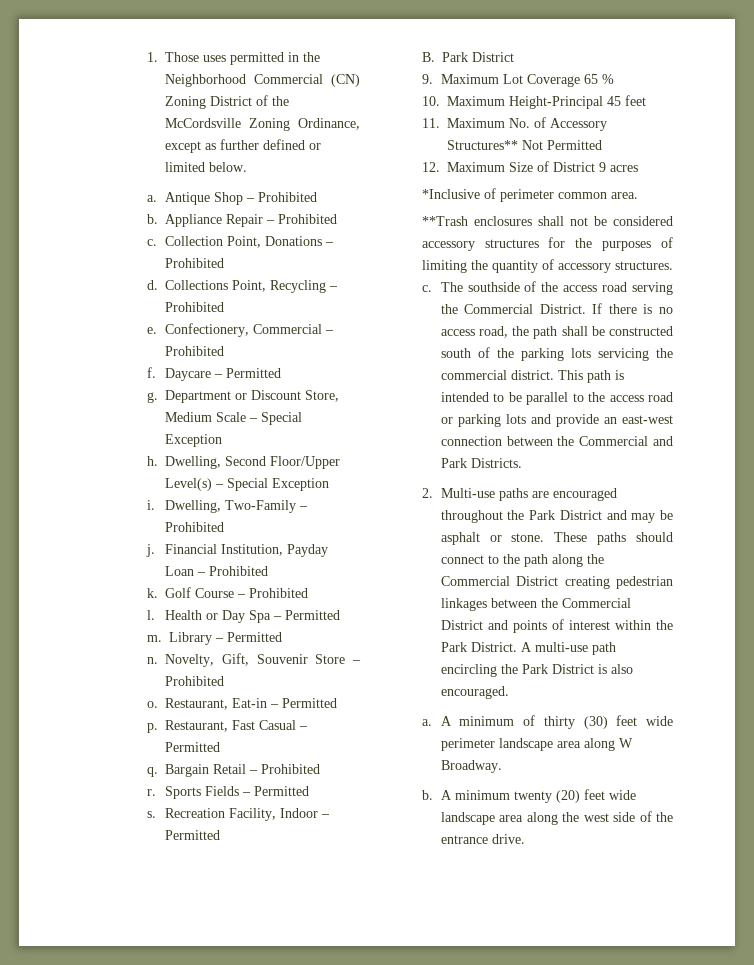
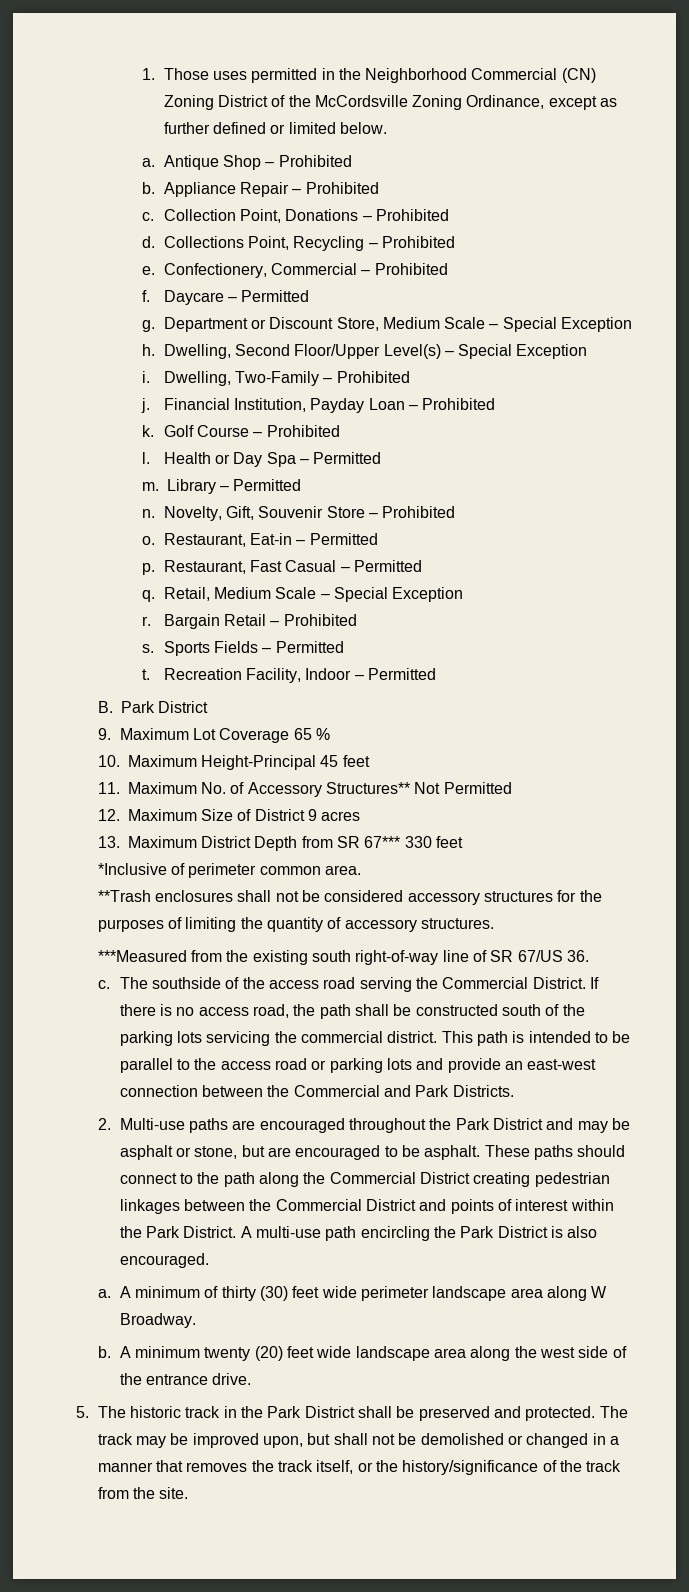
(158, 772) none -> [163,587,464,602] [141,616,151,626] Retail, Medium Scale – Special Exception // r.
[146,789,156,796] r. -> [141,644,154,653] s.
[146,811,156,818] s. -> [141,669,150,680] t.
(638, 168) none -> [97,836,464,851] // 13. Maximum District Depth from SR 67*** 330 feet
(673, 265) none -> [97,950,590,965] // ***Measured from the existing south right-of-way line of SR 67/US 36.
[511,533,545,542] stone. -> [194,1145,481,1160] stone, but are encouraged to be asphalt.
(525, 839) none -> [75,1406,628,1421] [97,1433,619,1448] [97,1460,622,1475] [97,1487,189,1499] // 5. The historic track in the Park District shall be preserved and protected. The track may be improved upon, but shall not be demolished or changed in a manner that removes the track itself, or the history/significance of the track from the site.

